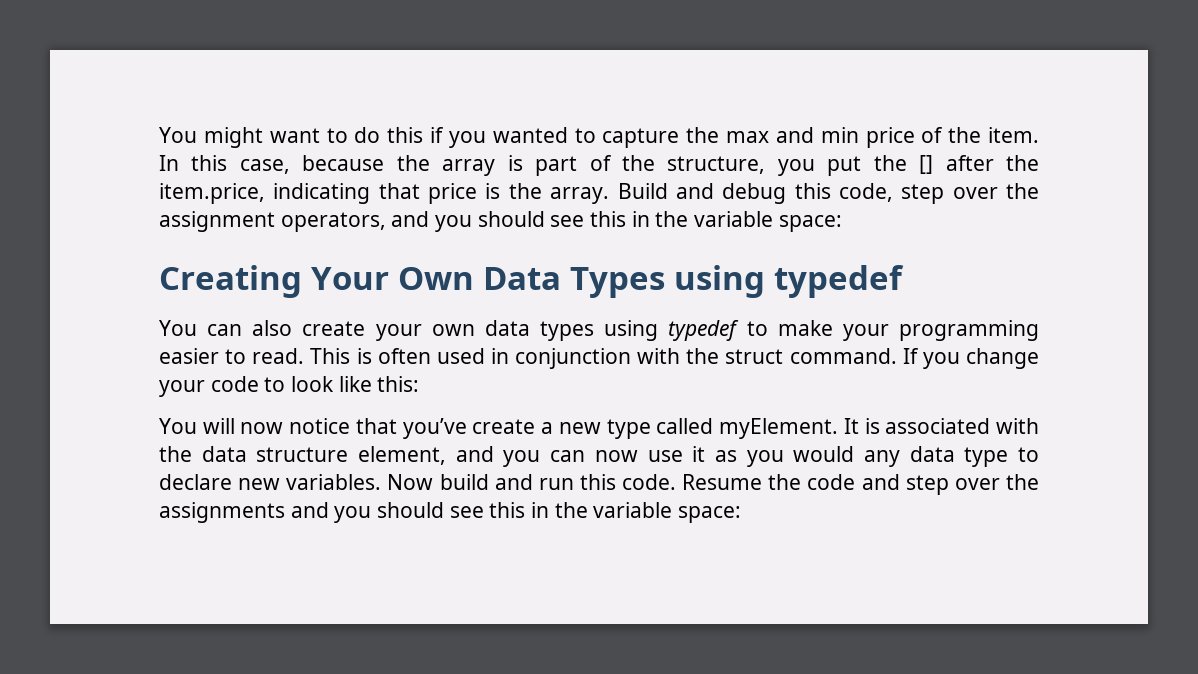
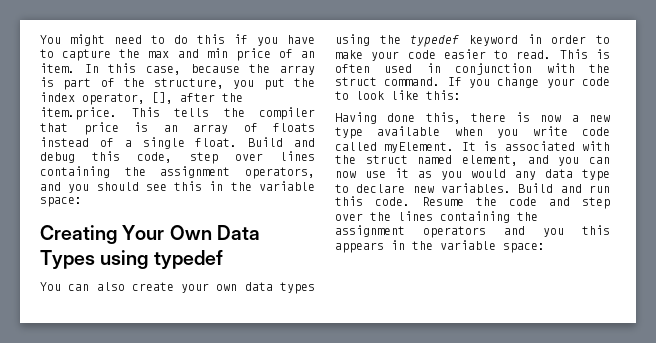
[269,128,320,143] want -> [114,35,142,44] need
[492,127,568,143] wanted -> [287,35,315,44] have
[948,127,982,143] the -> [301,51,315,58] an
[919,155,1039,174] [159,183,610,204] [] after the item.price, indicating that price is the array. -> [40,92,243,105] [40,107,315,120] [40,122,315,135] [40,137,238,149] index operator, [], after the item.price. This tells the compiler that price is an array of floats instead of a single float.
(998, 193) none -> [280,151,315,161] [40,166,110,178] lines containing
[668,320,740,341] typedef -> [379,34,587,47] the typedef keyword in order
[899,320,1039,341] programming -> [407,50,436,59] code
[159,418,651,439] You will now notice that you’ve create a new type -> [335,112,610,124] [335,126,610,139] Having done this, there is now a new type available when you write code
[201,446,349,462] data structure -> [365,155,453,164] struct named
[387,474,489,490] Now build -> [518,183,554,193] Build
[159,502,526,523] assignments and you should see this -> [398,211,538,223] [335,225,610,238] [335,242,384,253] lines containing the assignment operators and you this appears

